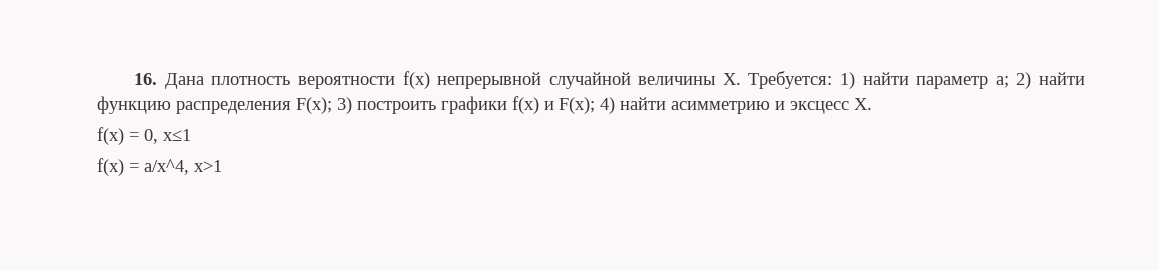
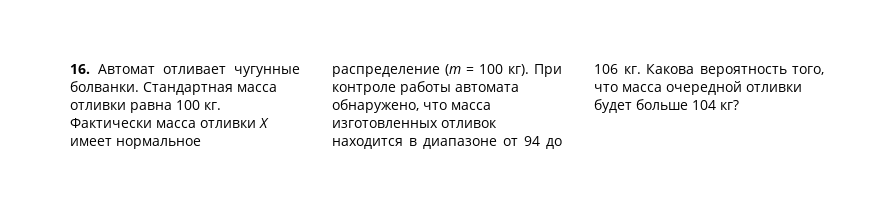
[164,71,1086,89] [97,96,872,114] [97,127,191,145] [97,158,222,176] Дана плотность вероятности f(x) непрерывной случайной величины X. Требуется: 1) найти параметр a; 2) найти функцию распределения F(x); 3) построить графики f(x) и F(x); 4) найти асимметрию и эксцесс X. // f(x) = 0, x≤1 // f(x) = a/x^4, x>1 -> [98,64,300,77] [70,81,277,95] [70,100,221,113] [70,118,269,128] [70,138,201,149] [332,64,562,77] [332,81,519,95] [332,99,491,113] [332,120,497,128] [332,136,562,149] [594,64,824,77] [594,81,802,95] [594,99,739,113] Автомат отливает чугунные болванки. Стандартная масса отливки равна 100 кг. Фактически масса отливки X имеет нормальное распределение (m = 100 кг). При контроле работы автомата обнаружено, что масса изготовленных отливок находится в диапазоне от 94 до 106 кг. Какова вероятность того, что масса очередной отливки будет больше 104 кг?

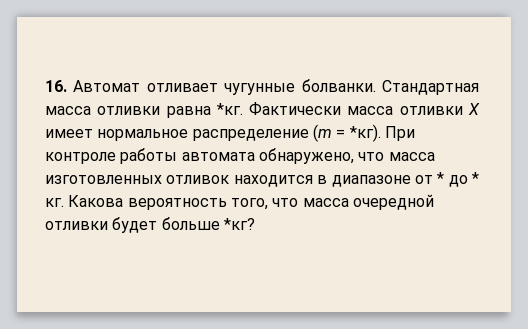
[176,100,221,110] 100 кг. -> [216,103,243,115] *кг.
[479,64,529,76] 100 кг). -> [349,124,381,142] *кг).
[524,136,562,149] [594,64,618,74] 94 до 106 -> [437,172,479,187] * до *
[692,100,739,110] 104 кг? -> [223,218,255,230] *кг?

